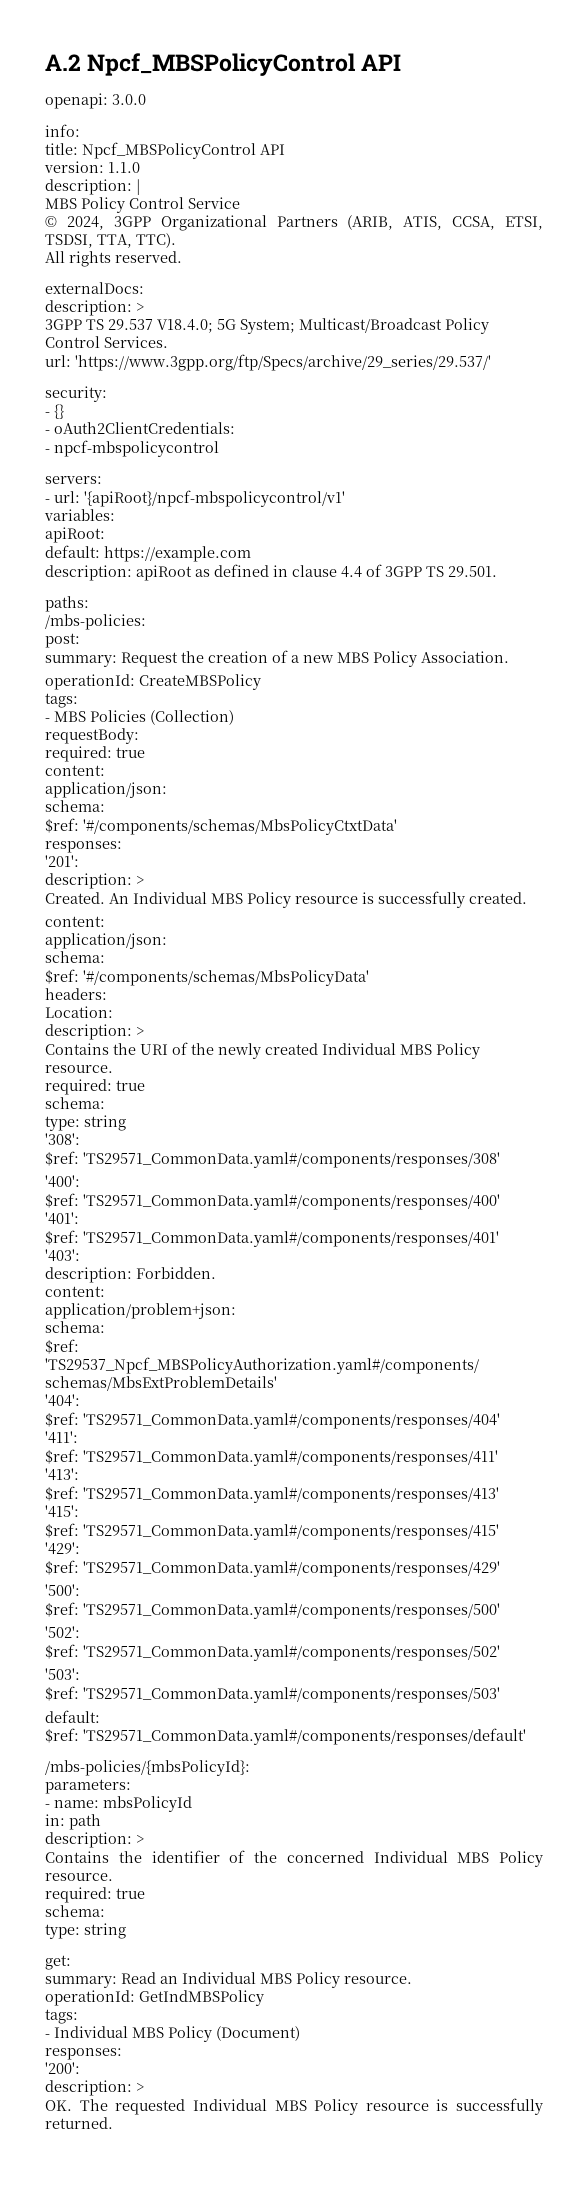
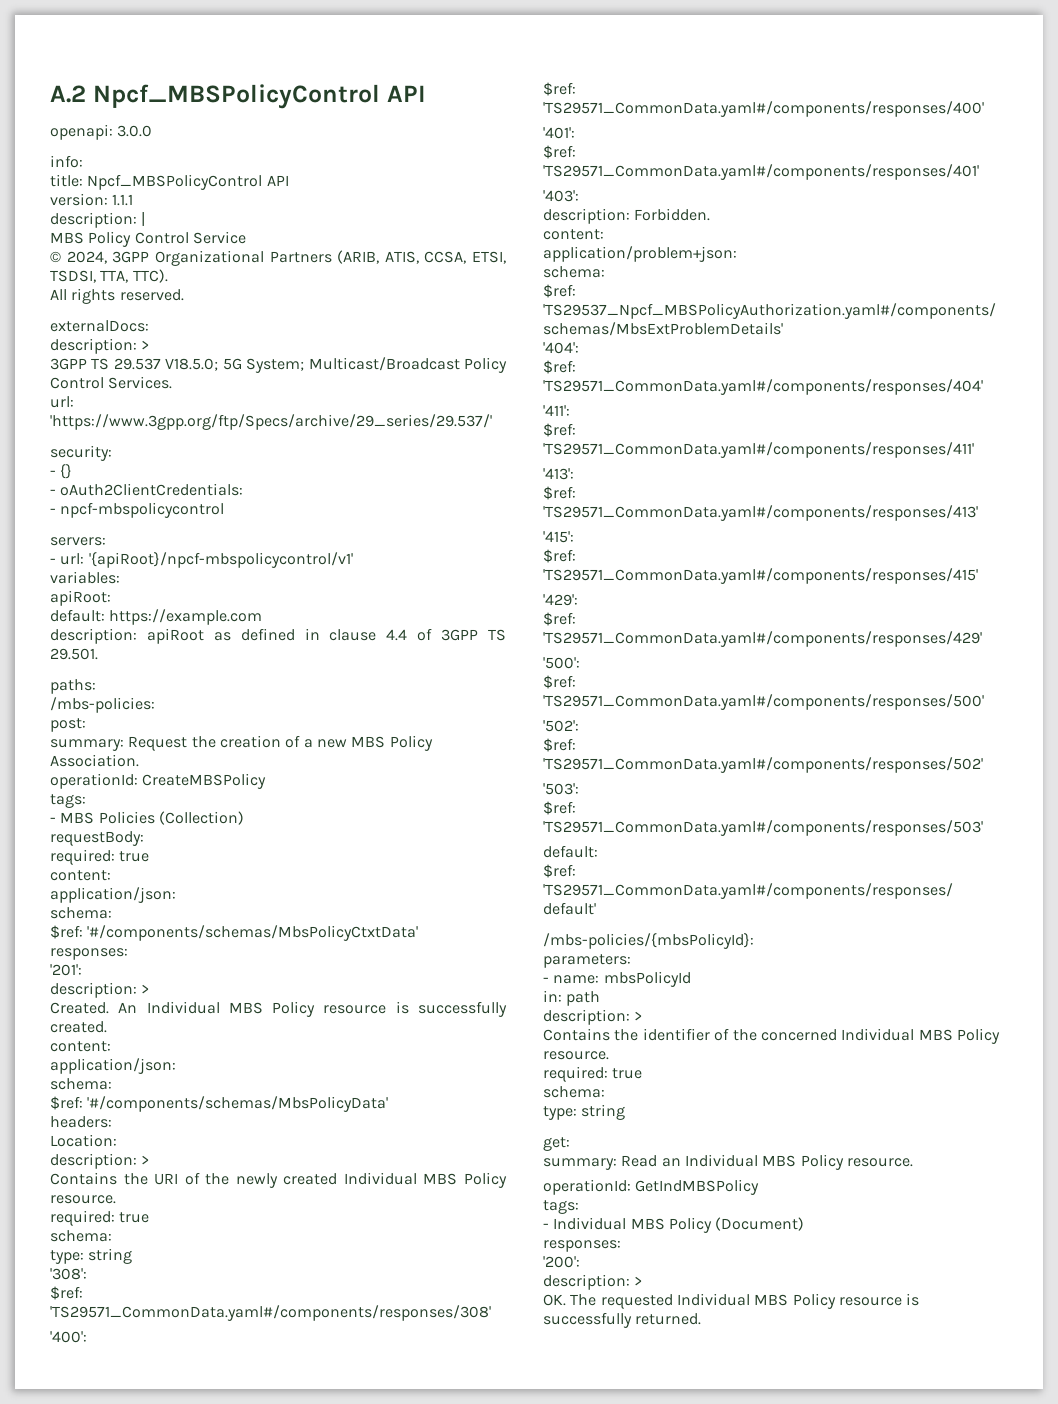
[108,162,140,173] 1.1.0 -> [112,194,134,206] 1.1.1
[157,319,213,333] V18.4.0; -> [165,358,219,371] V18.5.0;

